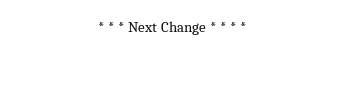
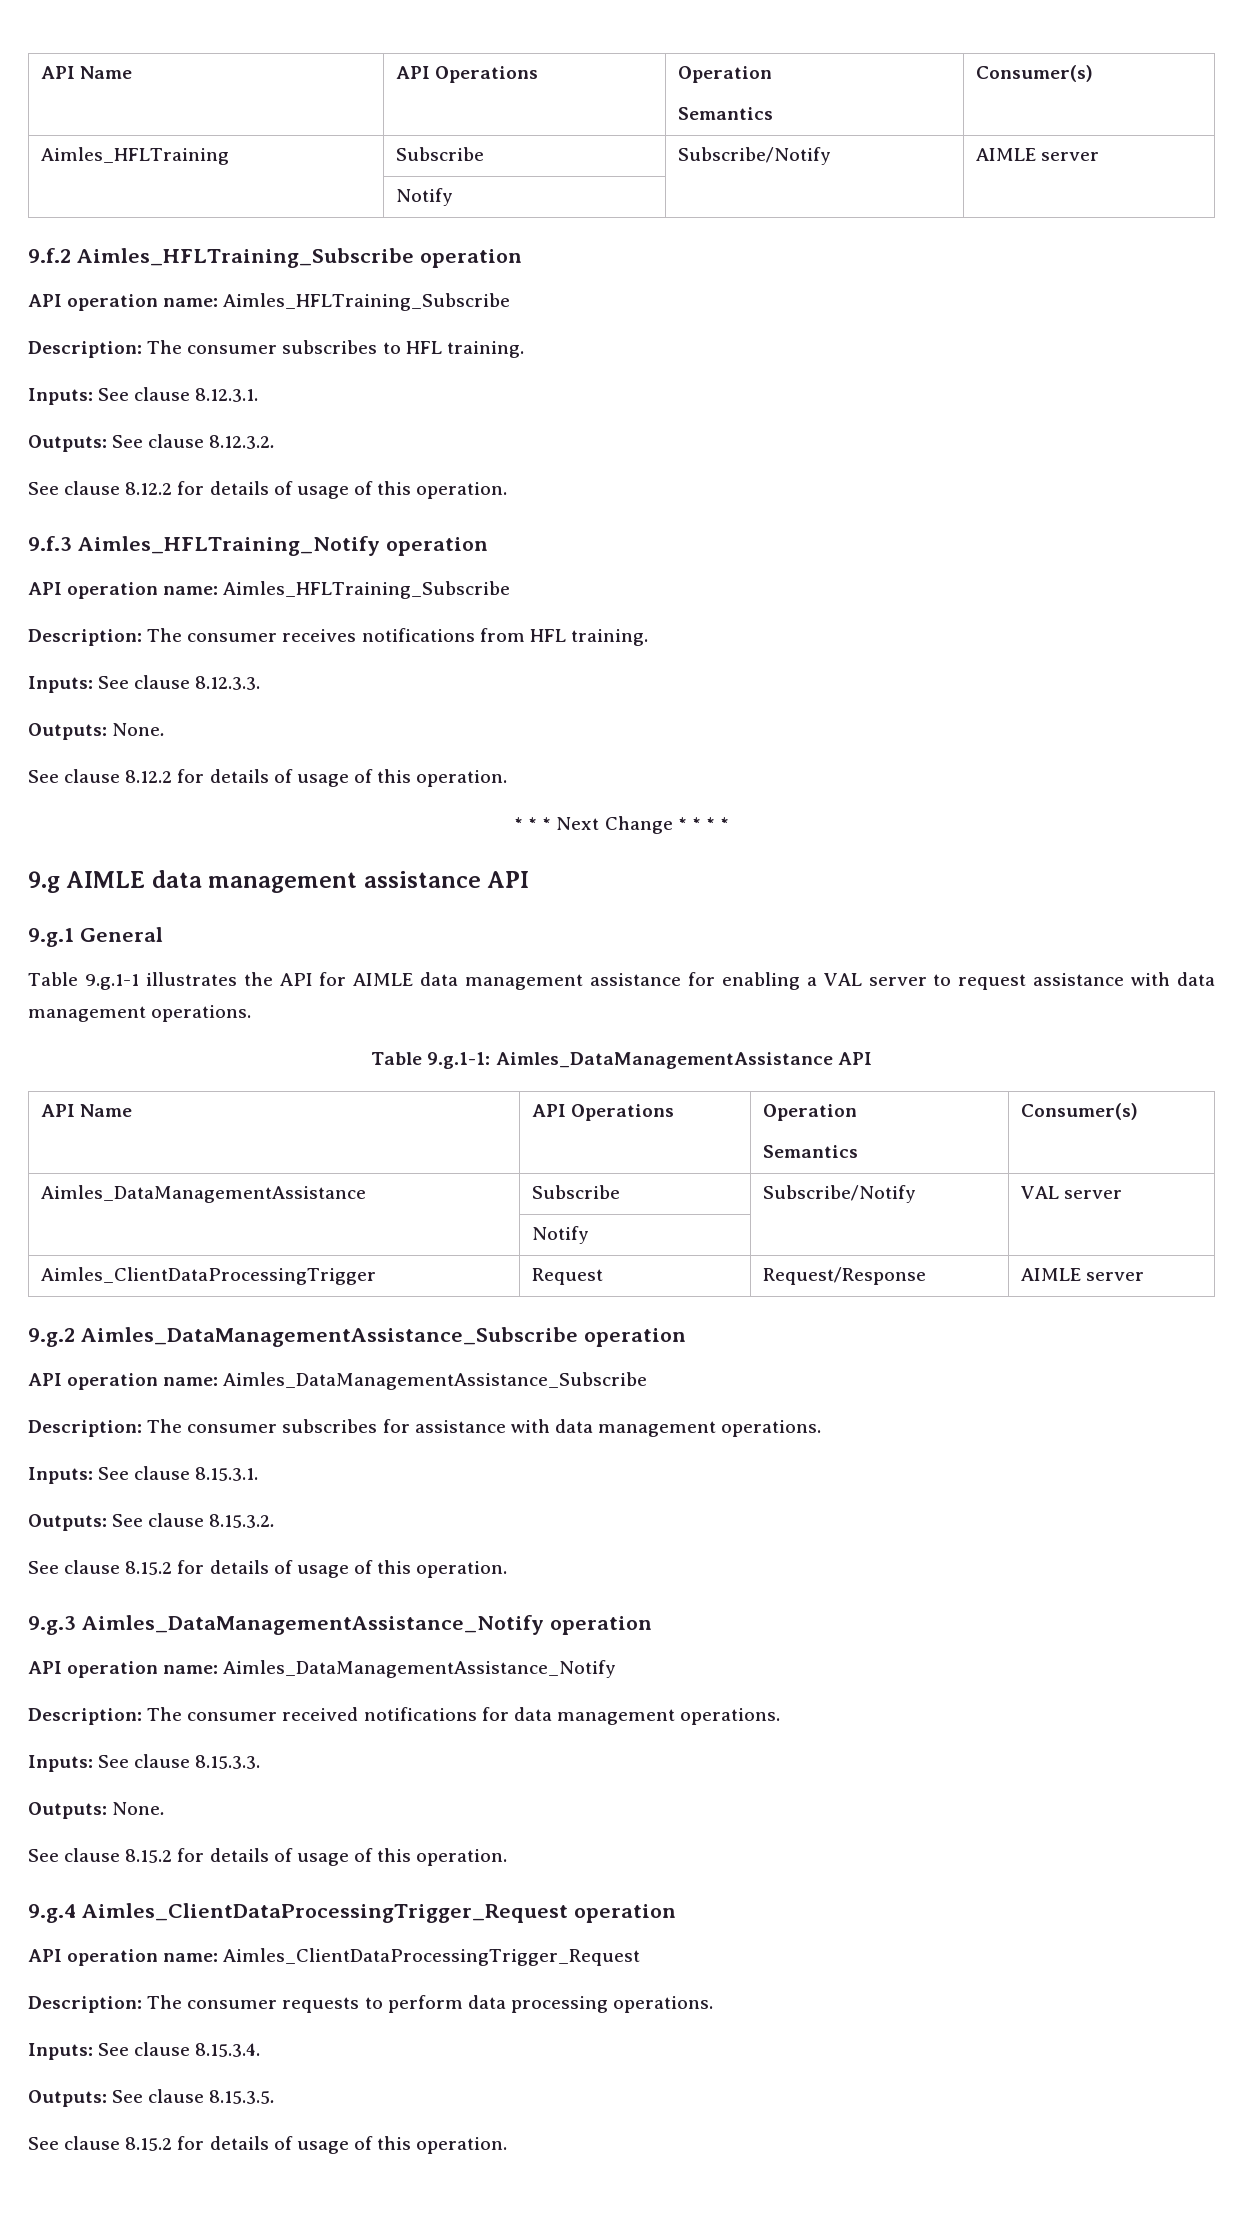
(98, 27) none -> [40,66,132,79] [395,66,538,83] [677,66,772,83] [677,107,773,120] [975,65,1093,82] [40,147,229,165] [395,147,484,161] [677,147,831,165] [975,148,1099,161] [395,188,453,206] [28,248,522,268] [28,293,511,311] [28,340,524,358] [28,387,259,405] [28,434,276,452] [28,481,508,499] [28,536,488,556] [28,581,511,599] [28,628,648,646] [28,675,261,693] [28,723,166,740] [28,769,508,787] API Name | API Operations | Operation // Semantics | Consumer(s) // Aimles_HFLTraining | Subscribe | Subscribe/Notify | AIMLE server // | Notify | | // 9.f.2 Aimles_HFLTraining_Subscribe operation // API operation name: Aimles_HFLTraining_Subscribe // Description: The consumer subscribes to HFL training. // Inputs: See clause 8.12.3.1. // Outputs: See clause 8.12.3.2. // See clause 8.12.2 for details of usage of this operation. // 9.f.3 Aimles_HFLTraining_Notify operation // API operation name: Aimles_HFLTraining_Subscribe // Description: The consumer receives notifications from HFL training. // Inputs: See clause 8.12.3.3. // Outputs: None. // See clause 8.12.2 for details of usage of this operation. //
(246, 27) none -> [28,870,530,893] [28,927,163,947] [28,972,1215,990] [28,1005,252,1022] [371,1052,872,1069] [40,1104,132,1117] [531,1104,674,1121] [762,1104,857,1121] [762,1145,858,1158] [1020,1103,1138,1120] [40,1185,366,1203] [531,1185,620,1199] [762,1185,916,1203] [1020,1186,1122,1199] [531,1226,589,1244] [40,1267,376,1285] [531,1268,603,1285] [762,1267,926,1285] [1020,1268,1144,1281] [28,1327,686,1347] [28,1372,648,1390] [28,1419,822,1437] [28,1466,259,1484] [28,1513,276,1531] [28,1560,508,1578] [28,1615,652,1635] [28,1660,617,1678] [28,1707,781,1725] [28,1754,261,1772] [28,1802,166,1819] [28,1848,508,1866] [28,1903,676,1923] [28,1948,641,1966] [28,1995,714,2013] [28,2042,261,2060] [28,2089,276,2107] [28,2136,508,2154] // 9.g AIMLE data management assistance API // 9.g.1 General // Table 9.g.1-1 illustrates the API for AIMLE data management assistance for enabling a VAL server to request assistance with data management operations. // Table 9.g.1-1: Aimles_DataManagementAssistance API // API Name | API Operations | Operation // Semantics | Consumer(s) // Aimles_DataManagementAssistance | Subscribe | Subscribe/Notify | VAL server // | Notify | | // Aimles_ClientDataProcessingTrigger | Request | Request/Response | AIMLE server // 9.g.2 Aimles_DataManagementAssistance_Subscribe operation // API operation name: Aimles_DataManagementAssistance_Subscribe // Description: The consumer subscribes for assistance with data management operations. // Inputs: See clause 8.15.3.1. // Outputs: See clause 8.15.3.2. // See clause 8.15.2 for details of usage of this operation. // 9.g.3 Aimles_DataManagementAssistance_Notify operation // API operation name: Aimles_DataManagementAssistance_Notify // Description: The consumer received notifications for data management operations. // Inputs: See clause 8.15.3.3. // Outputs: None. // See clause 8.15.2 for details of usage of this operation. // 9.g.4 Aimles_ClientDataProcessingTrigger_Request operation // API operation name: Aimles_ClientDataProcessingTrigger_Request // Description: The consumer requests to perform data processing operations. // Inputs: See clause 8.15.3.4. // Outputs: See clause 8.15.3.5. // See clause 8.15.2 for details of usage of this operation.

